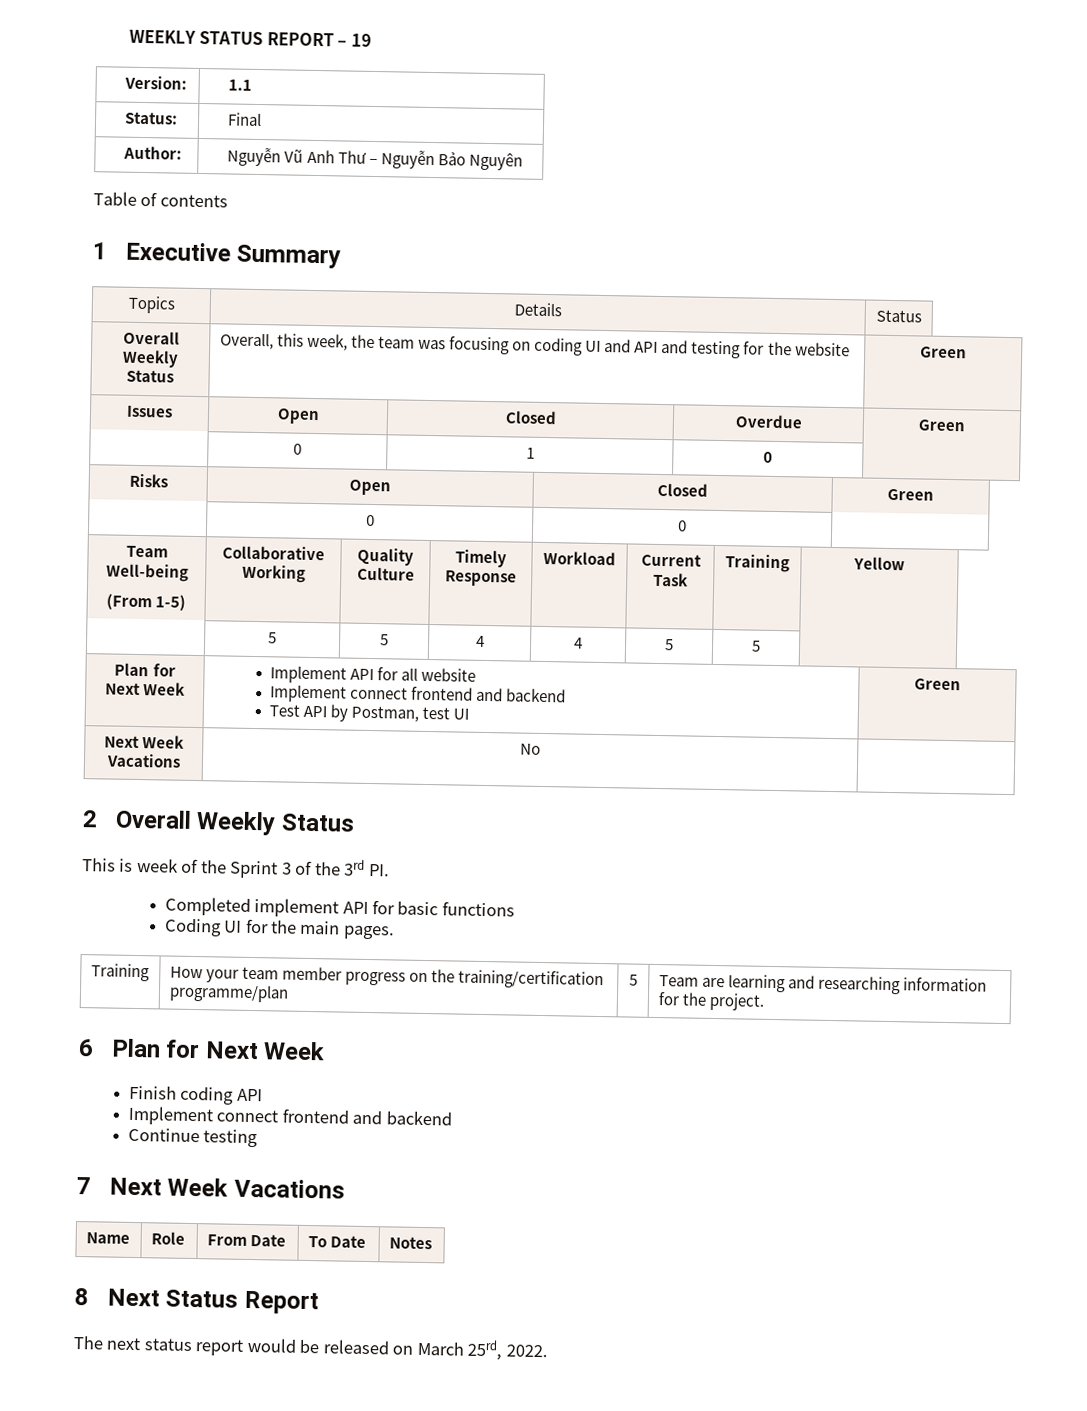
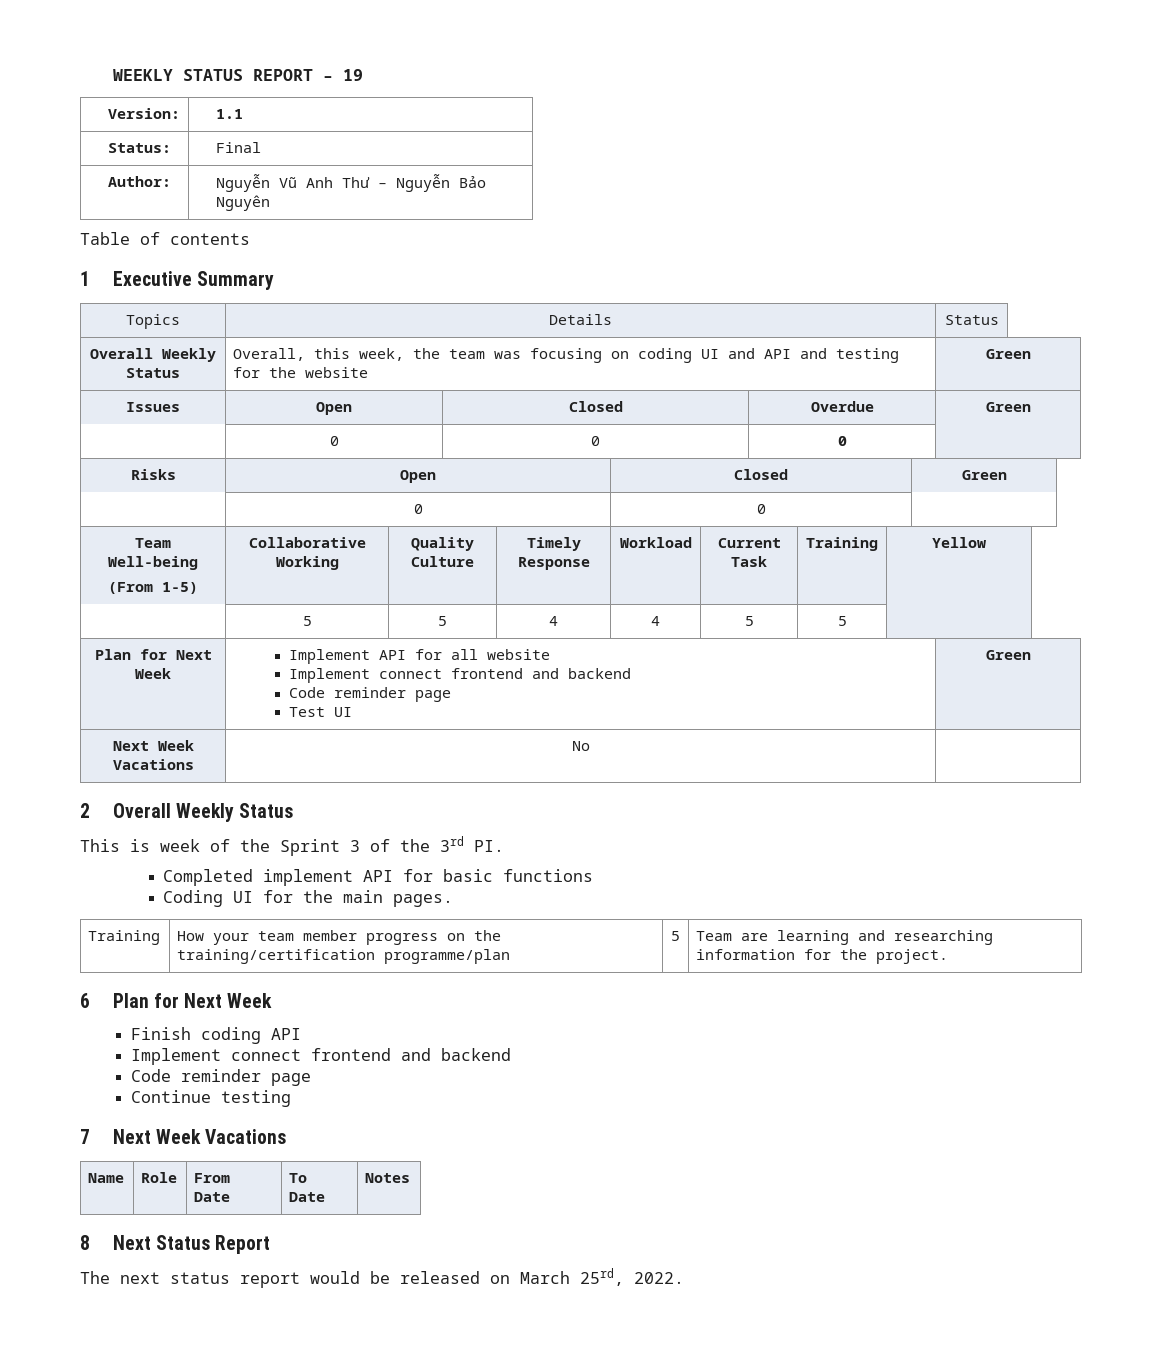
[525,447,535,459] 1 -> [591,436,600,446] 0
[268,704,450,722] Test API by Postman, test -> [288,687,451,702] [288,707,325,717] Code reminder page // Test
(452, 1118) none -> [130,1069,311,1086] // Code reminder page

